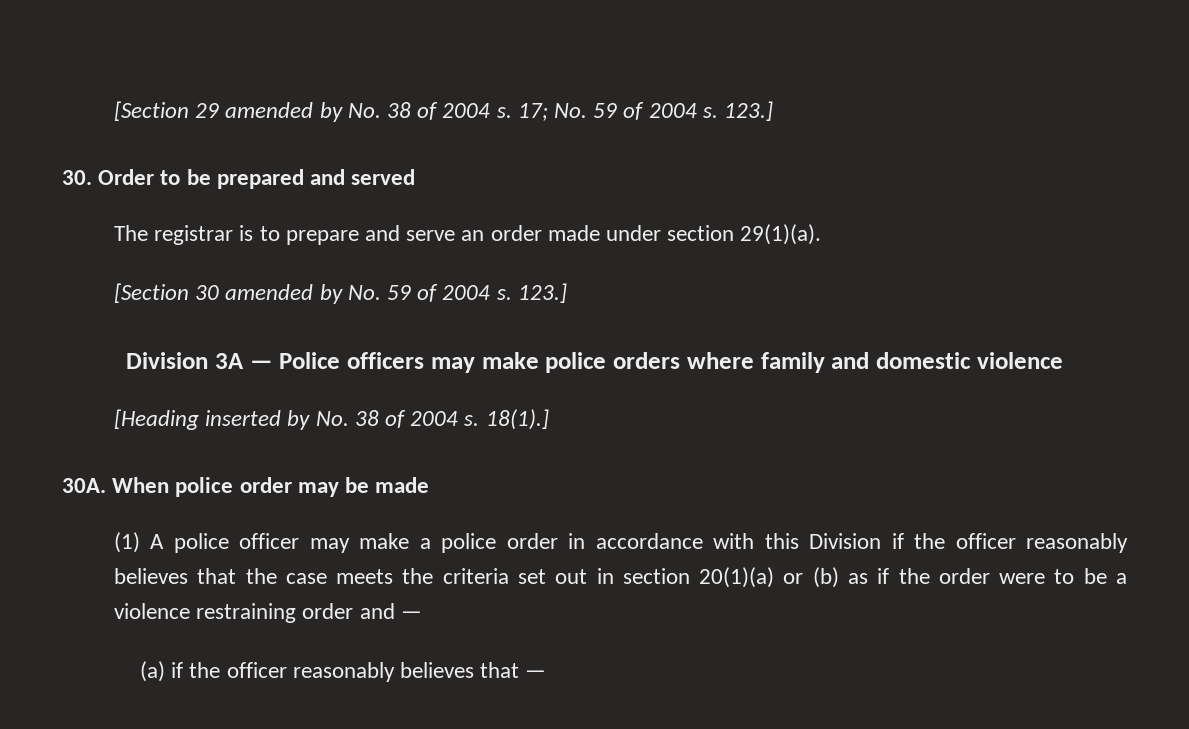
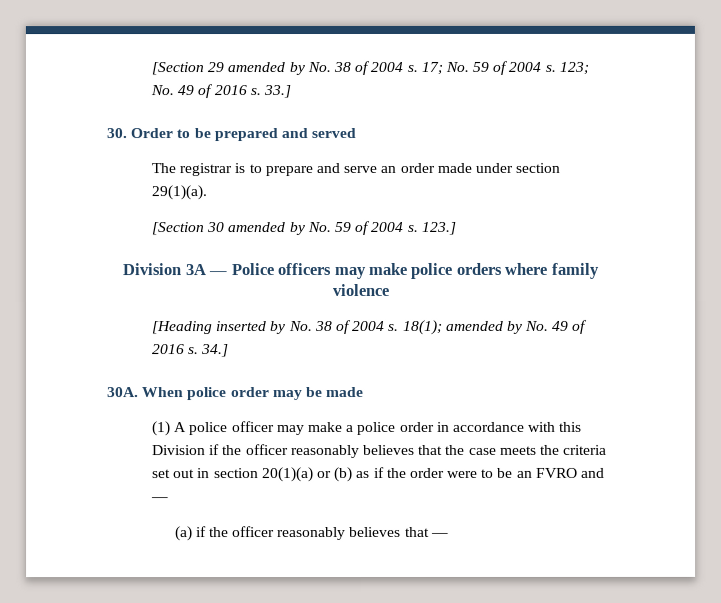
[724,101,774,121] 123.] -> [558,61,589,75] [150,84,291,99] 123; No. 49 of 2016 s. 33.]
[831,352,972,369] and domestic -> (599, 270) none
[485,409,549,430] 18(1).] -> [402,319,589,335] [152,344,230,358] 18(1); amended by No. 49 of 2016 s. 34.]
[1115,573,1127,584] [113,603,354,623] a violence restraining order -> [516,467,578,478] an FVRO

